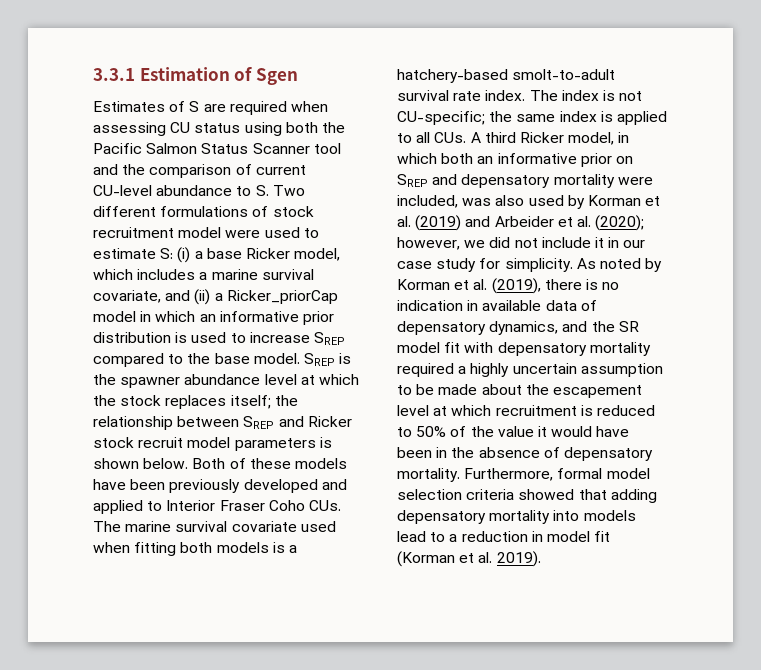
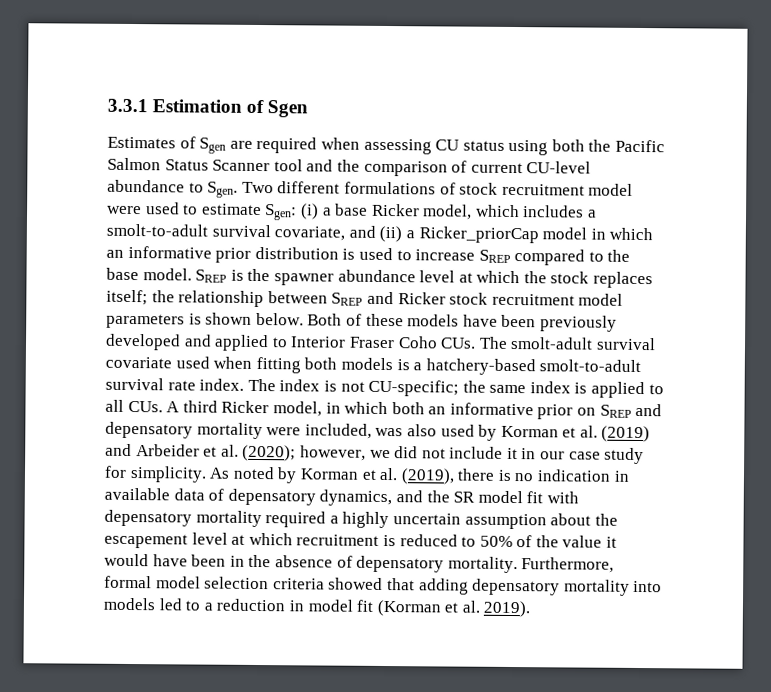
[189,101,200,112] S -> [199,137,227,154] Sgen
[255,185,269,196] S. -> [207,181,239,198] Sgen.
[160,248,174,259] S: -> [264,204,298,221] Sgen:
[211,269,258,280] marine -> [106,223,208,237] smolt-to-adult
[138,437,184,448] recruit -> [491,293,575,306] recruitment
[125,521,172,532] marine -> [510,336,594,350] smolt-adult
[397,384,478,395] to be made -> (547, 521) none
[397,531,426,542] lead -> [158,598,183,611] led

